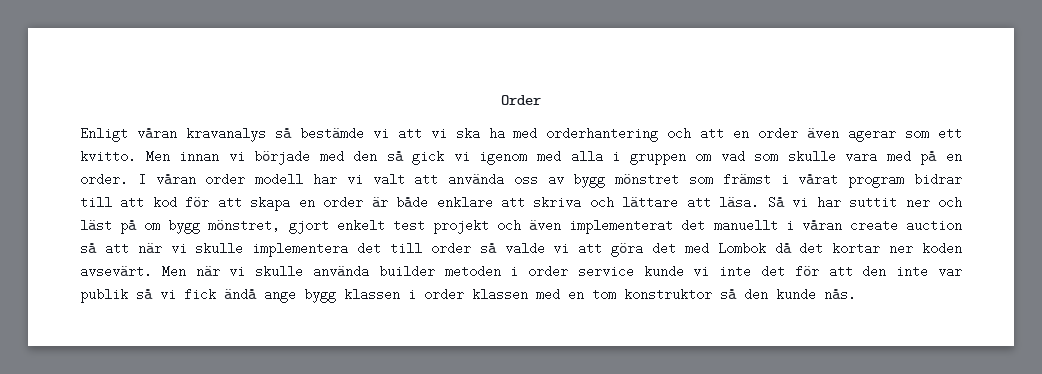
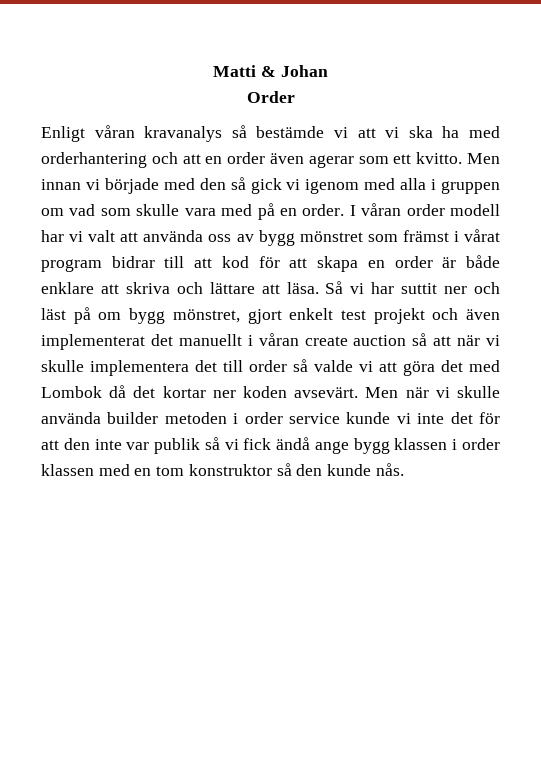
(501, 100) none -> [213,65,328,77] Matti & Johan //

